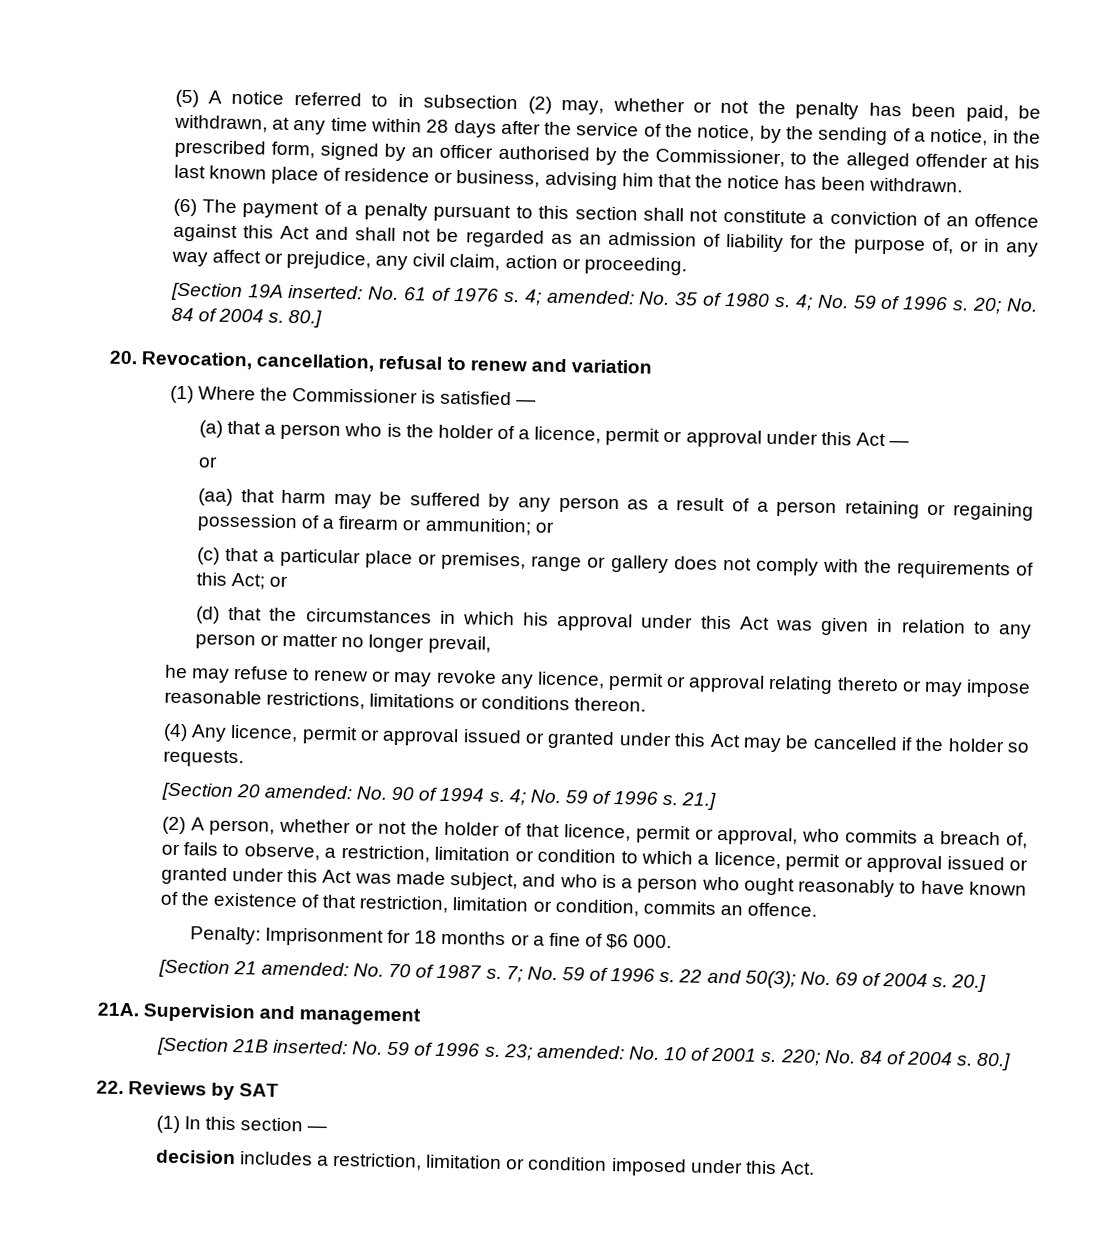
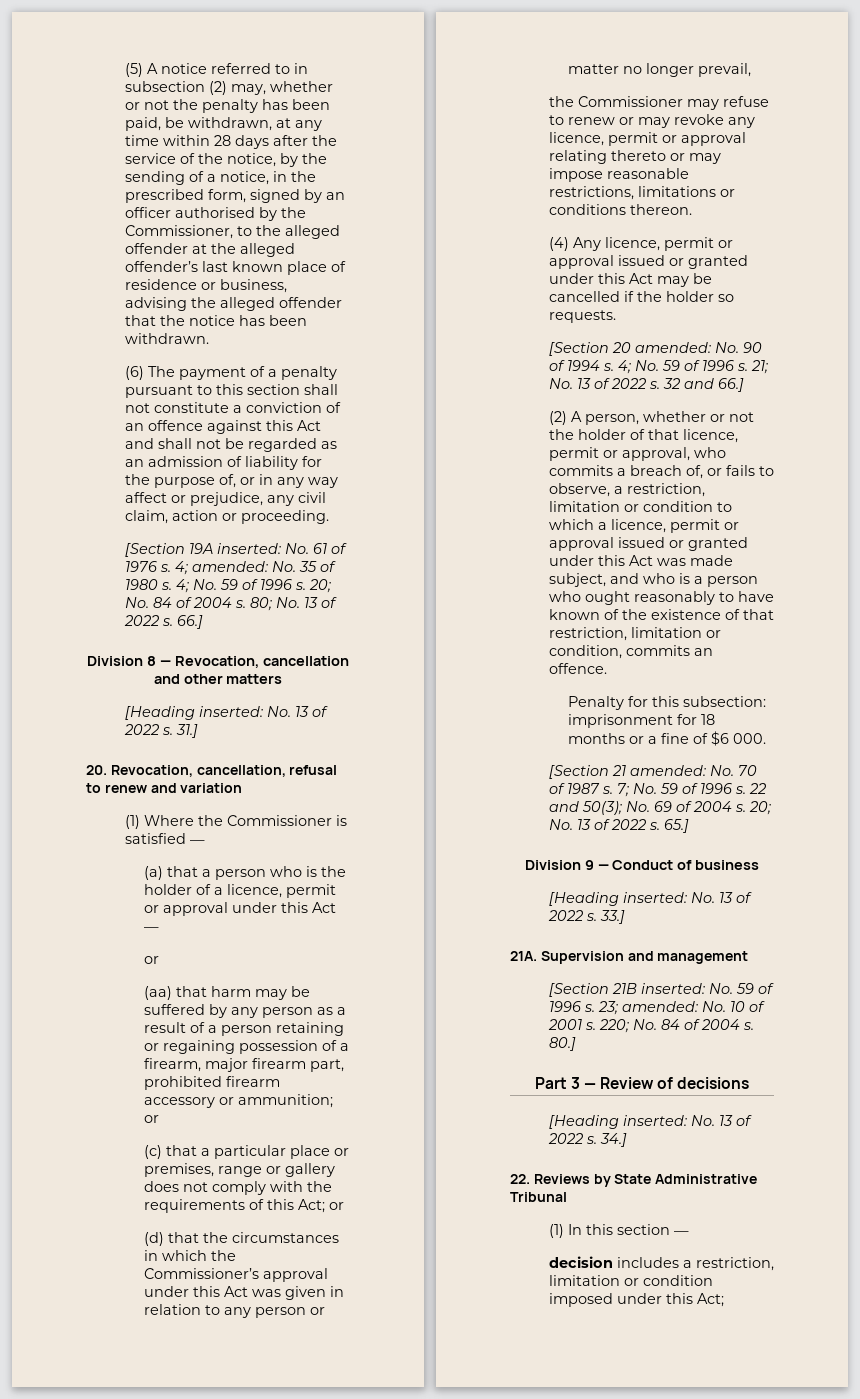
[1013,155,1040,169] his -> [210,243,295,257] [124,261,198,272] the alleged offender’s
[621,173,654,187] him -> [190,297,342,311] the alleged offender
[288,309,323,328] 80.] -> [249,597,337,611] [123,615,203,629] [87,656,349,668] [153,674,283,684] [124,706,328,720] [123,724,198,738] 80; No. 13 of 2022 s. 66.] // Division 8 — Revocation, cancellation and other matters // [Heading inserted: No. 13 of 2022 s. 31.]
[338,515,400,531] firearm -> [144,1058,345,1072] [144,1076,281,1090] [144,1097,216,1108] firearm, major firearm part, prohibited firearm accessory
[523,612,550,626] his -> [211,1250,237,1261] [144,1268,260,1279] the Commissioner’s
[164,664,188,679] he -> [548,96,683,107] the Commissioner
[681,792,717,810] 21.] -> [750,360,768,374] [548,378,744,392] 21; No. 13 of 2022 s. 32 and 66.]
[189,926,385,947] Penalty: Imprisonment -> [568,696,767,710] [568,714,674,728] Penalty for this subsection: imprisonment
[951,974,987,992] 20.] -> [748,801,771,815] [548,819,689,833] [524,860,760,870] [548,892,752,906] [547,910,625,924] 20; No. 13 of 2022 s. 65.] // Division 9 — Conduct of business // [Heading inserted: No. 13 of 2022 s. 33.]
(1012, 1061) none -> [534,1077,750,1089] [548,1115,752,1129] [547,1133,627,1147] // Part 3 — Review of decisions // [Heading inserted: No. 13 of 2022 s. 34.]
[239,1083,280,1097] SAT -> [614,1174,758,1184] [510,1192,567,1202] State Administrative Tribunal
[779,1161,815,1175] Act. -> [696,1293,724,1307] Act;

